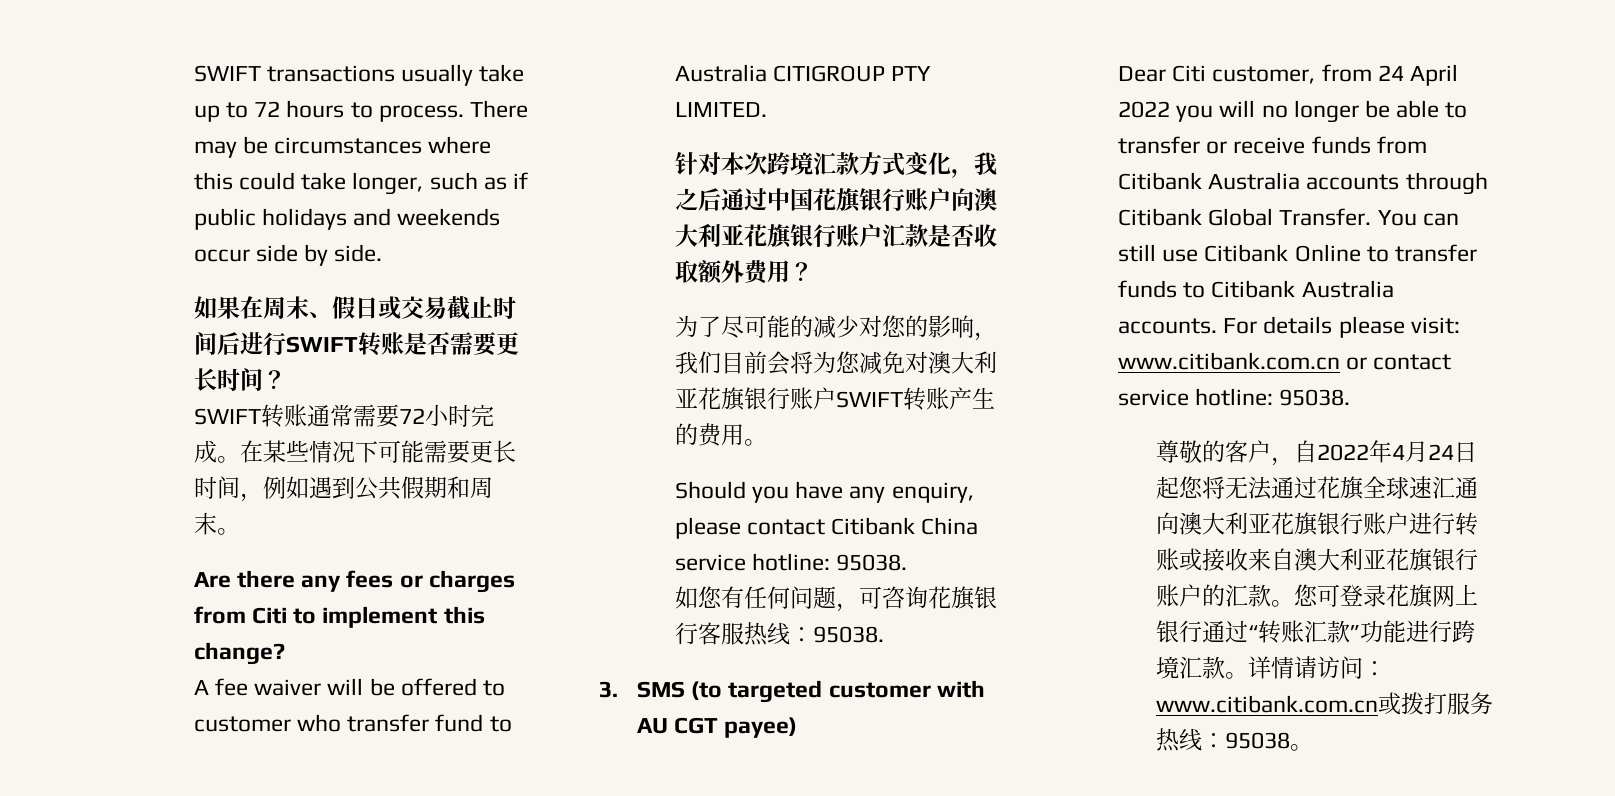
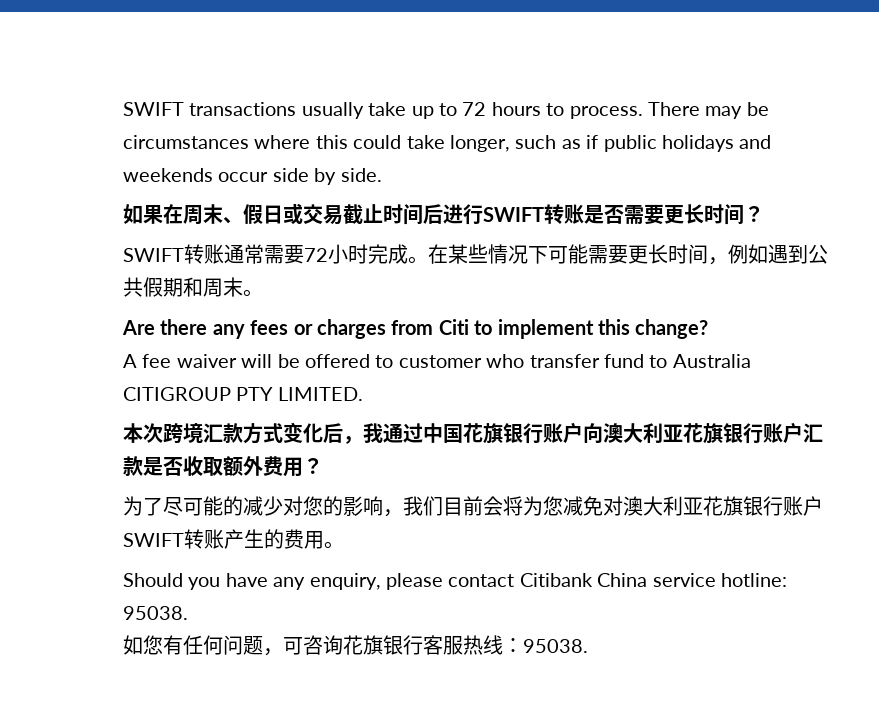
[674,152,721,175] 针对 -> (363, 394) none
[950,152,997,178] [674,188,721,211] ，我之后 -> [322,423,383,444] 后，我
[599,680,985,703] [636,717,798,738] [1117,64,1458,86] [1117,100,1468,123] [1117,136,1427,154] [1117,172,1488,195] [1117,208,1459,226] [1117,244,1477,262] [1117,280,1394,298] [1117,316,1460,338] [1117,352,1452,370] [1117,388,1351,406] [1155,440,1477,466] [1155,476,1478,500] [1155,512,1478,536] [1155,548,1478,572] [1155,584,1478,608] [1155,620,1475,644] [1155,656,1386,679] [1155,692,1493,715] [1155,728,1313,752] // 3. SMS (to targeted customer with AU CGT payee) // Dear Citi customer, from 24 April 2022 you will no longer be able to transfer or receive funds from Citibank Australia accounts through Citibank Global Transfer. You can still use Citibank Online to transfer funds to Citibank Australia accounts. For details please visit: www.citibank.com.cn or contact service hotline: 95038. // 尊敬的客户，自2022年4月24日起您将无法通过花旗全球速汇通向澳大利亚花旗银行账户进行转账或接收来自澳大利亚花旗银行账户的汇款。您可登录花旗网上银行通过“转账汇款”功能进行跨境汇款。详情请访问：www.citibank.com.cn或拨打服务热线：95038。 -> (588, 646) none

